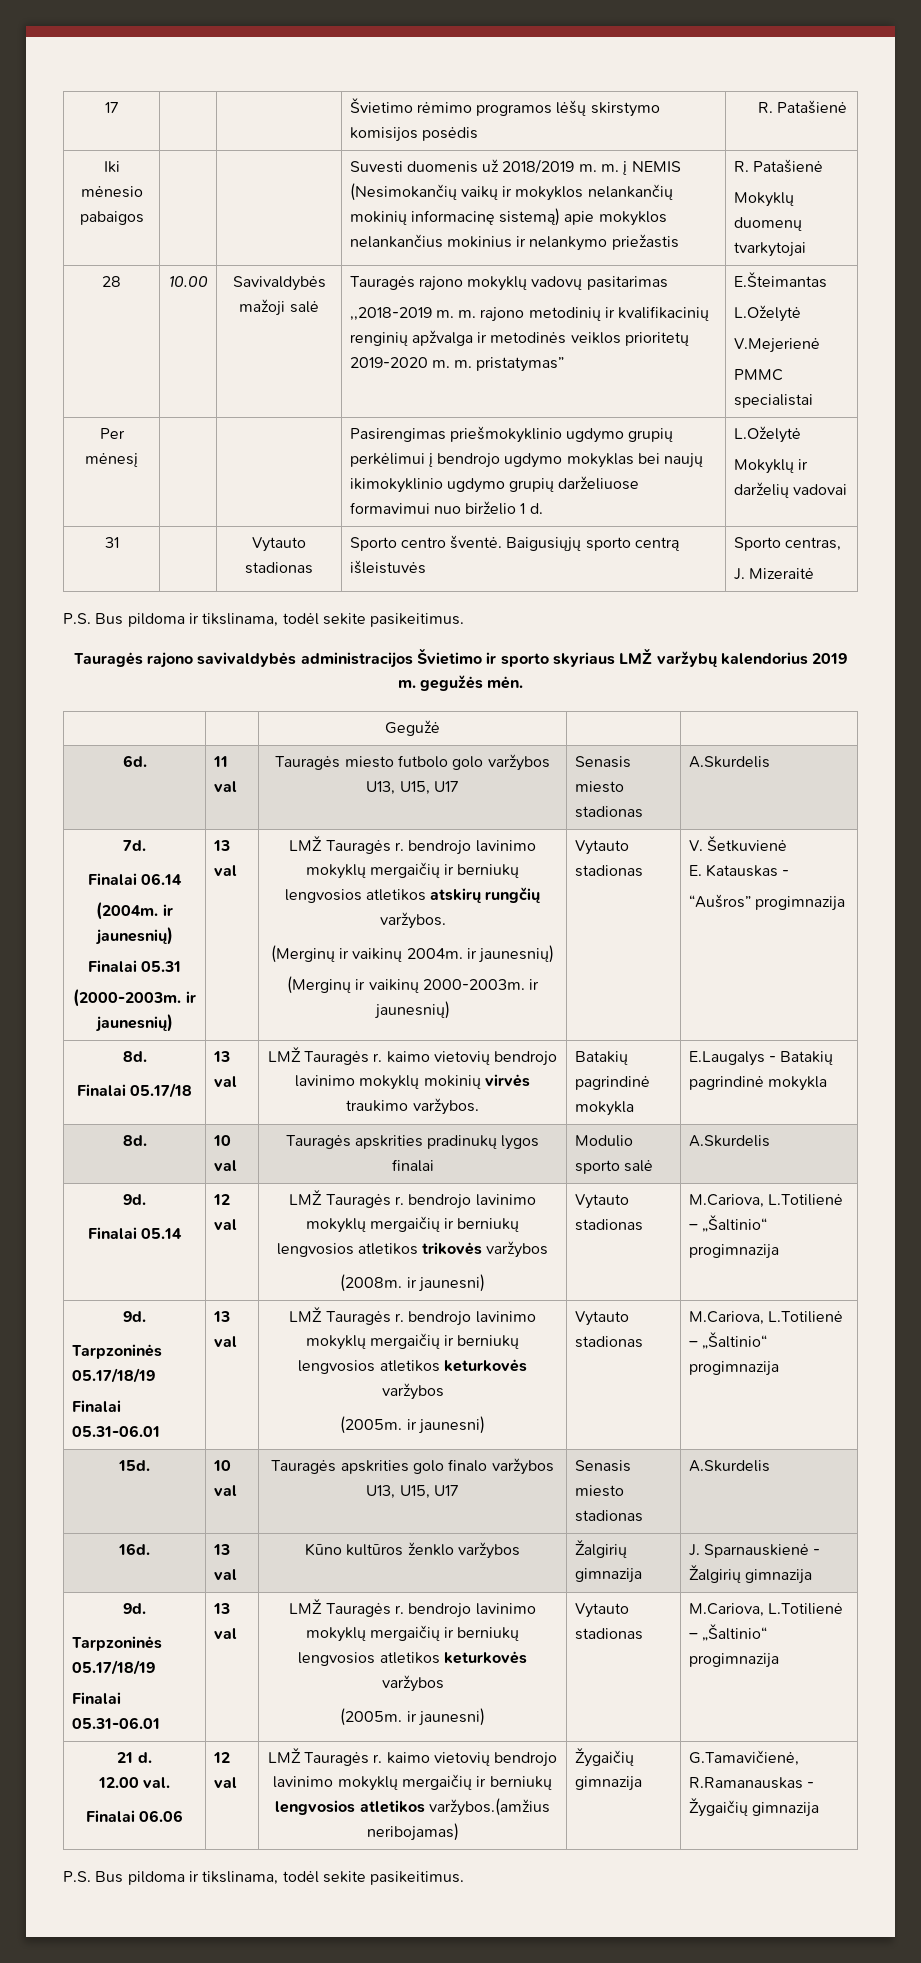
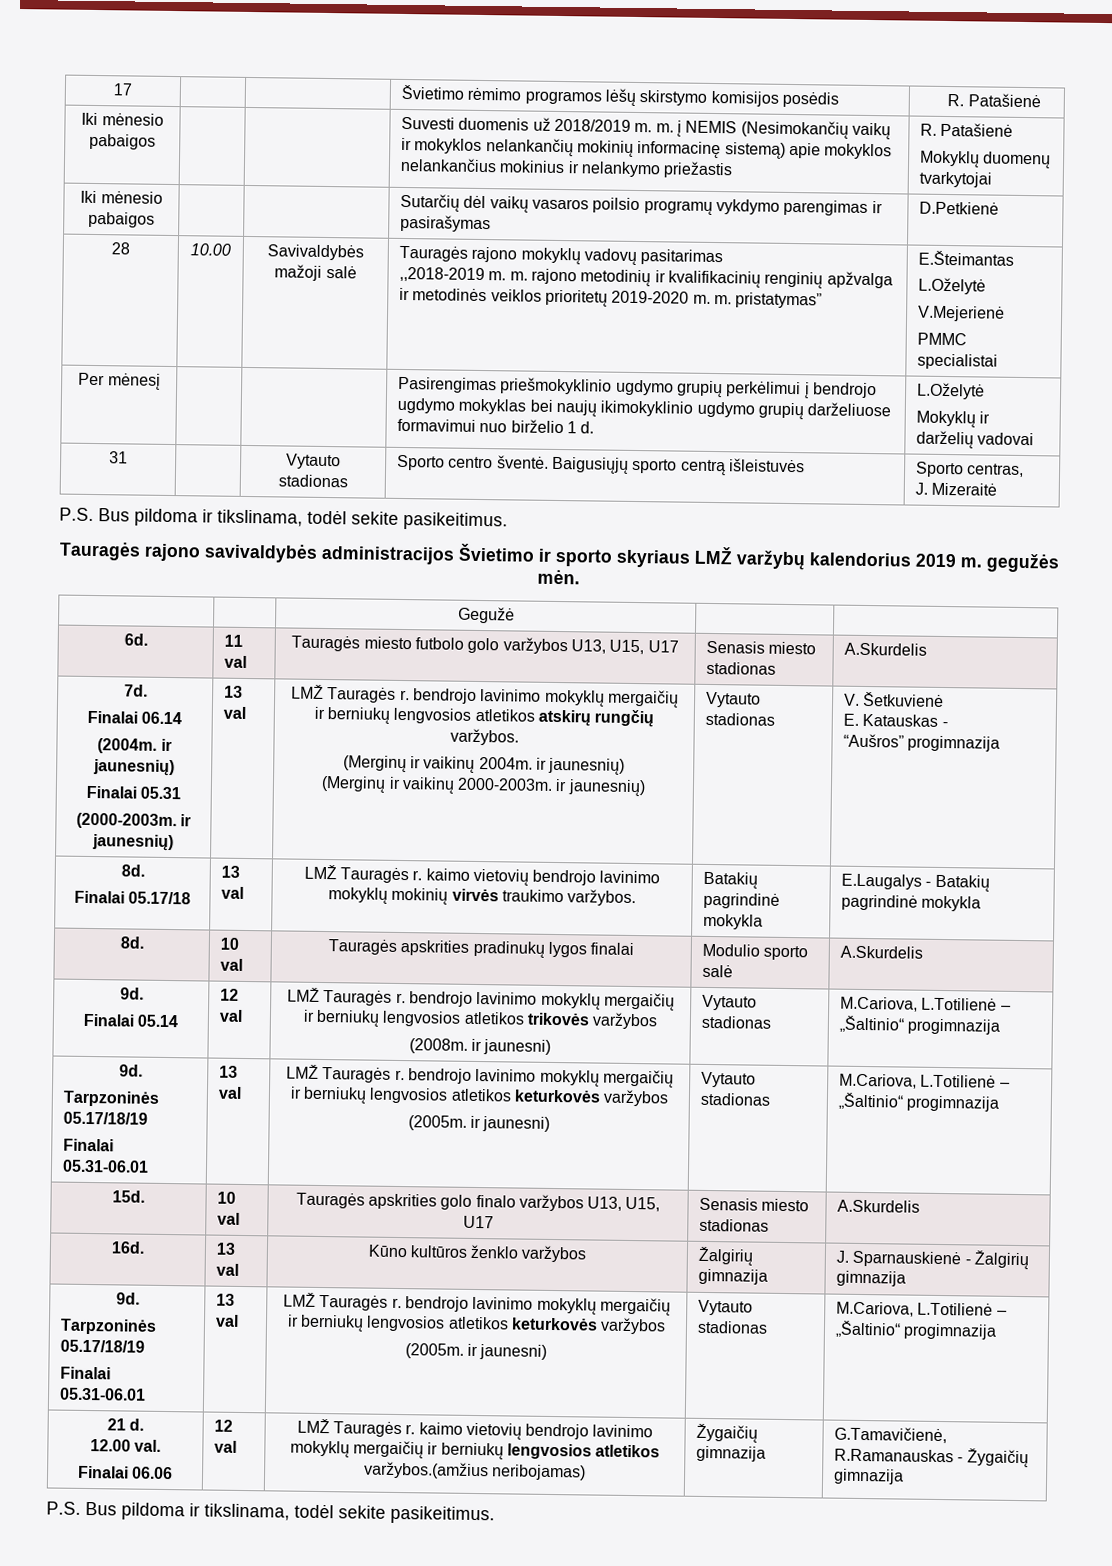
(806, 249) none -> [80,190,163,204] [88,211,155,228] [400,193,883,216] [400,214,492,233] [919,201,1000,215] // Iki mėnesio pabaigos | | | Sutarčių dėl vaikų vasaros poilsio programų vykdymo parengimas ir pasirašymas | D.Petkienė

